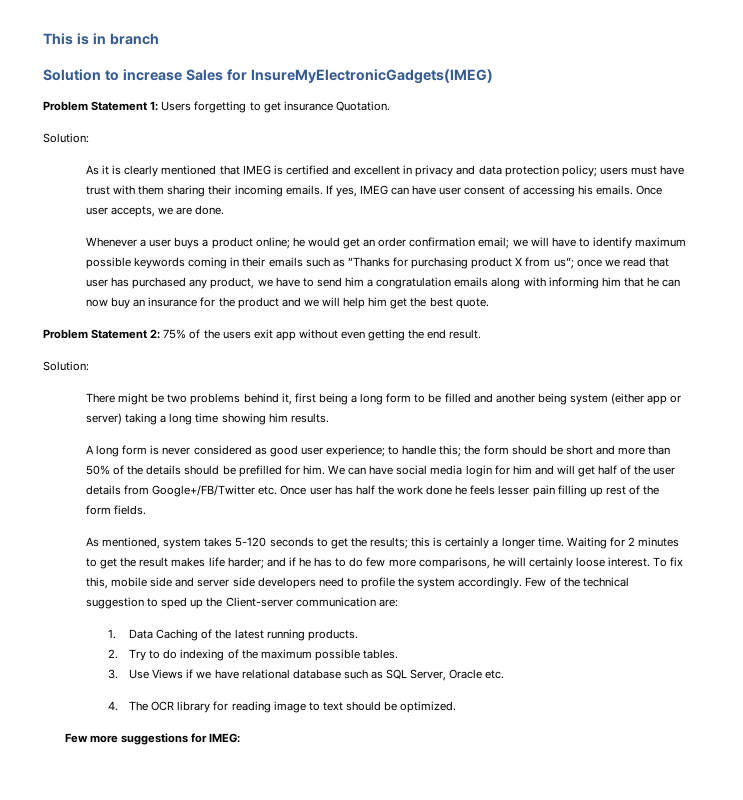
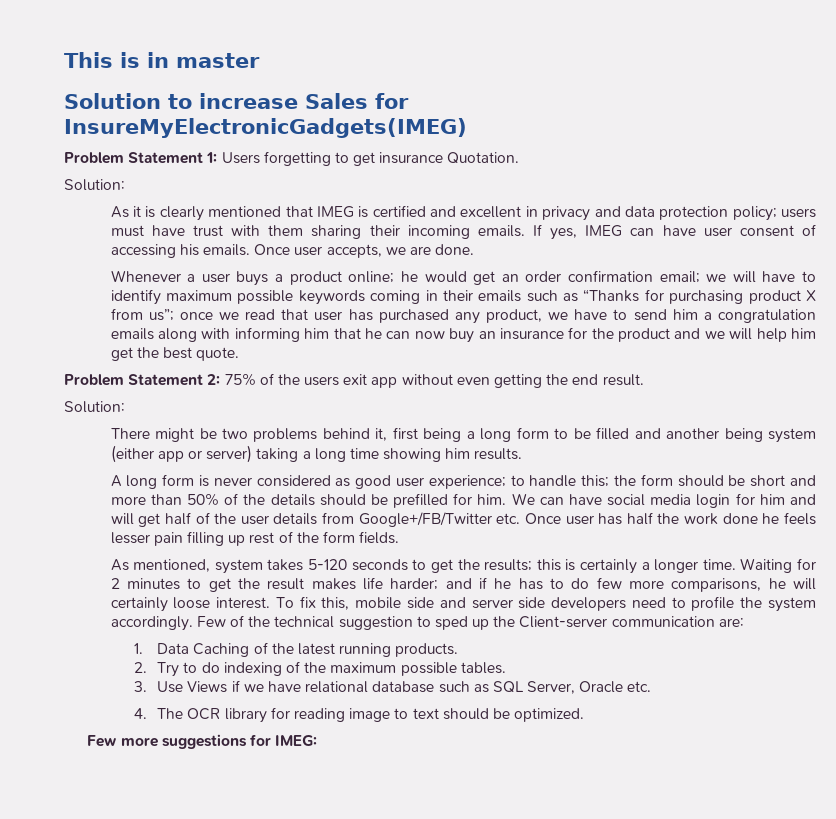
[109,33,159,45] branch -> [176,53,260,68] master

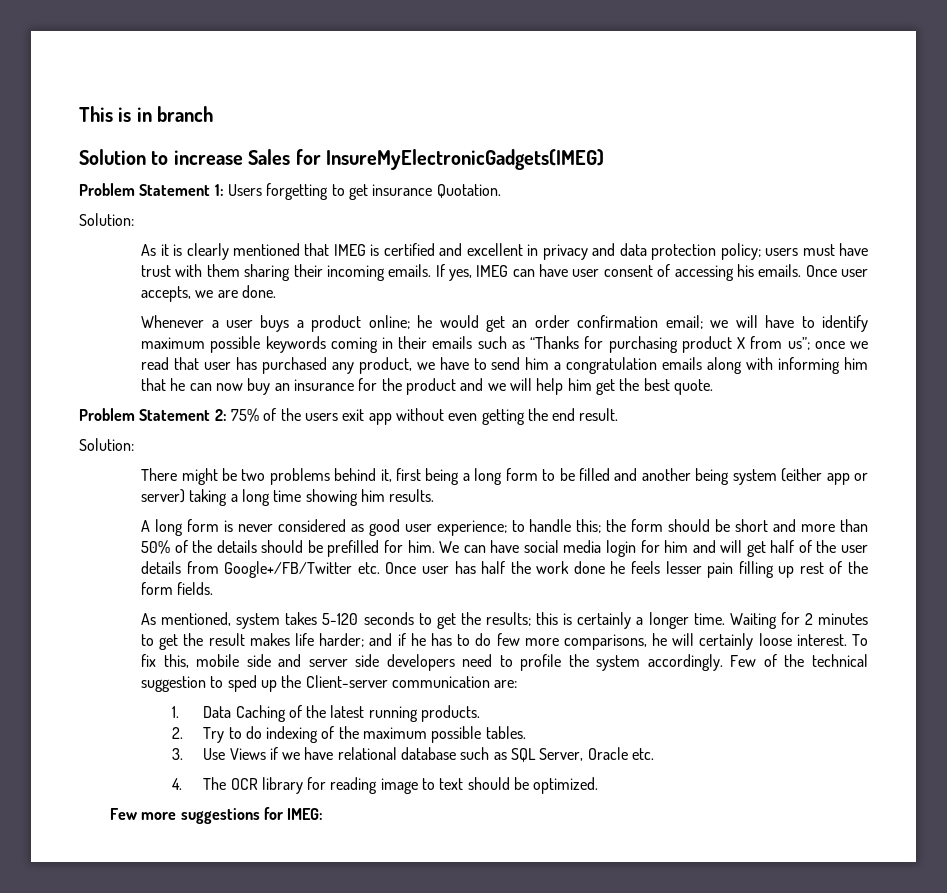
[176,53,260,68] master -> [157,106,214,122] branch

